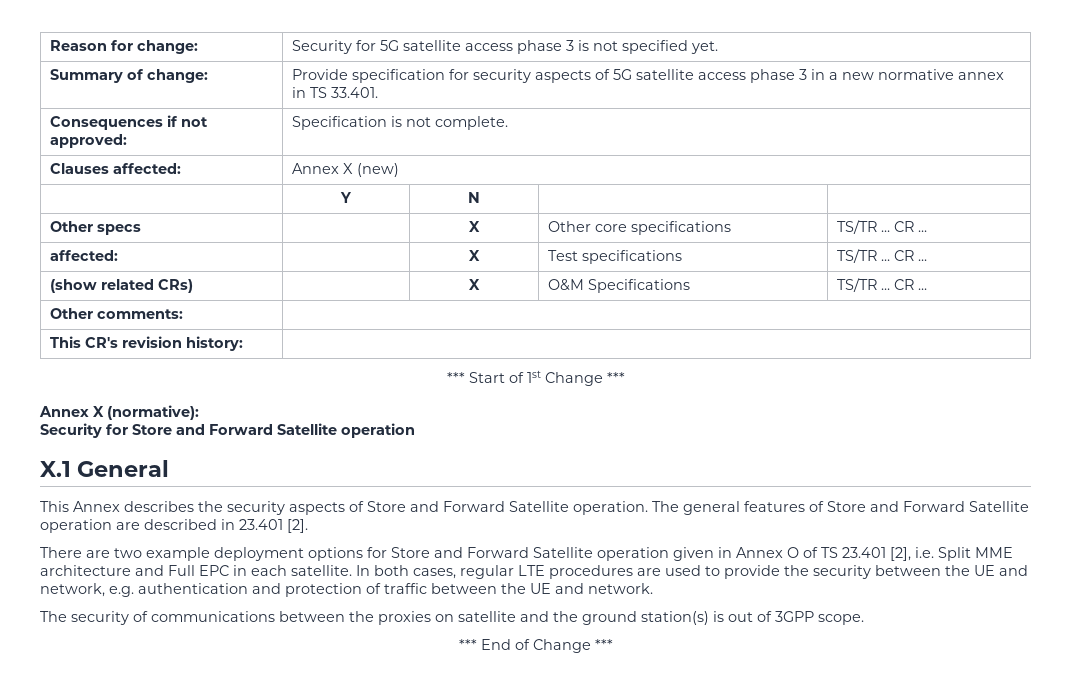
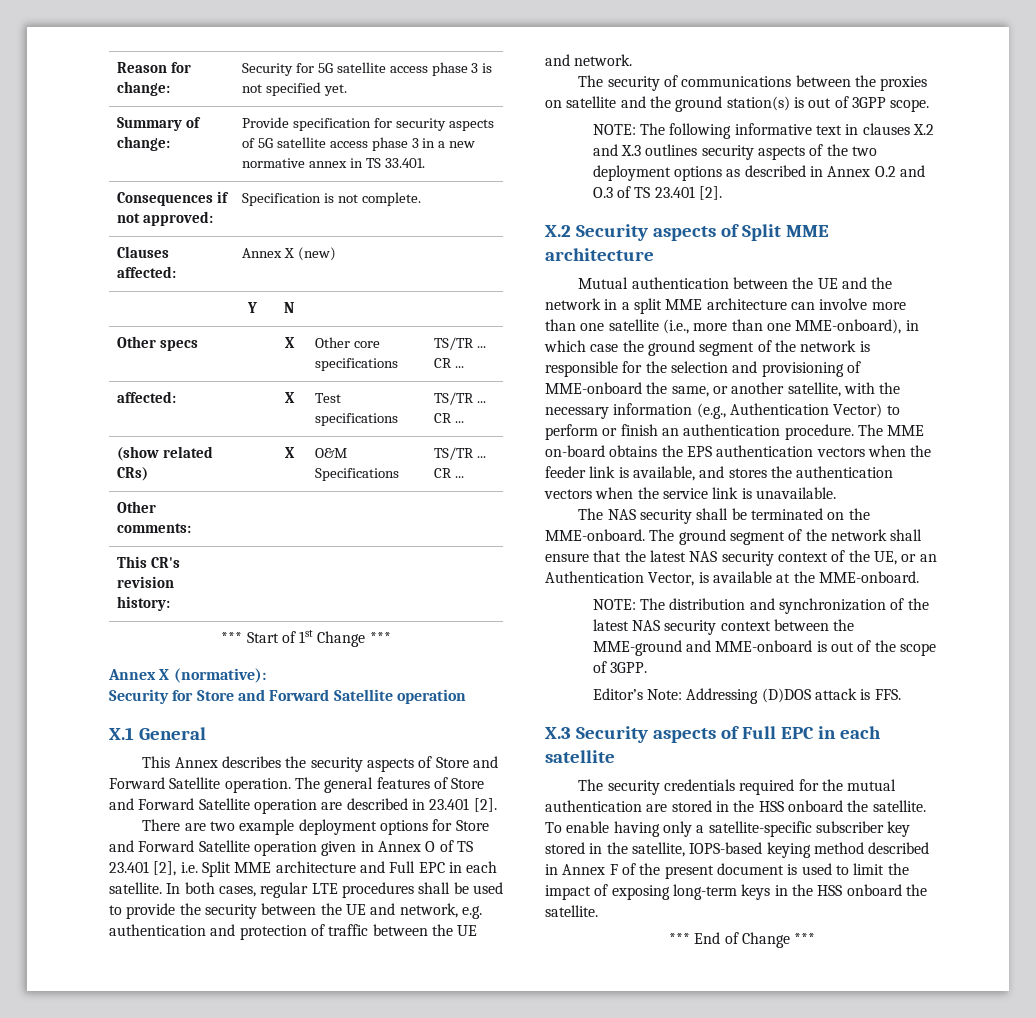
[637,568,661,576] are -> [418,882,469,894] shall be
(864, 619) none -> [592,123,934,139] [592,144,877,160] [592,165,925,181] [592,186,722,200] [545,224,829,241] [545,248,654,261] [578,277,893,289] [545,298,906,314] [545,319,919,334] [544,340,870,356] [545,361,861,377] [545,382,901,397] [545,403,900,419] [545,424,925,440] [545,445,932,457] [545,466,894,481] [544,487,836,499] [578,508,870,524] [545,529,923,545] [545,550,937,566] [545,571,919,586] [592,598,929,614] [592,619,855,635] [592,640,936,656] [592,661,648,673] [592,688,901,704] [545,726,881,743] [545,750,615,763] [578,779,897,795] [545,800,926,812] [545,821,911,837] [545,842,930,858] [545,863,909,879] [545,884,927,900] [545,905,598,917] // NOTE: The following informative text in clauses X.2 and X.3 outlines security aspects of the two deployment options as described in Annex O.2 and O.3 of TS 23.401 [2]. // X.2 Security aspects of Split MME architecture // Mutual authentication between the UE and the network in a split MME architecture can involve more than one satellite (i.e., more than one MME-onboard), in which case the ground segment of the network is responsible for the selection and provisioning of MME-onboard the same, or another satellite, with the necessary information (e.g., Authentication Vector) to perform or finish an authentication procedure. The MME on-board obtains the EPS authentication vectors when the feeder link is available, and stores the authentication vectors when the service link is unavailable. // The NAS security shall be terminated on the MME-onboard. The ground segment of the network shall ensure that the latest NAS security context of the UE, or an Authentication Vector, is available at the MME-onboard. // NOTE: The distribution and synchronization of the latest NAS security context between the MME-ground and MME-onboard is out of the scope of 3GPP. // Editor’s Note: Addressing (D)DOS attack is FFS. // X.3 Security aspects of Full EPC in each satellite // The security credentials required for the mutual authentication are stored in the HSS onboard the satellite. To enable having only a satellite-specific subscriber key stored in the satellite, IOPS-based keying method described in Annex F of the present document is used to limit the impact of exposing long-term keys in the HSS onboard the satellite.

